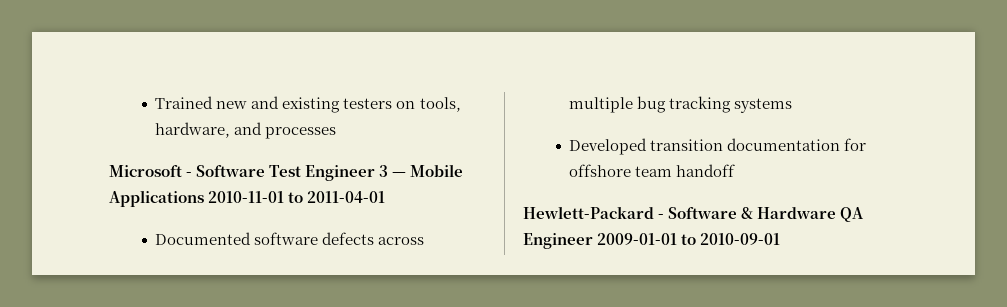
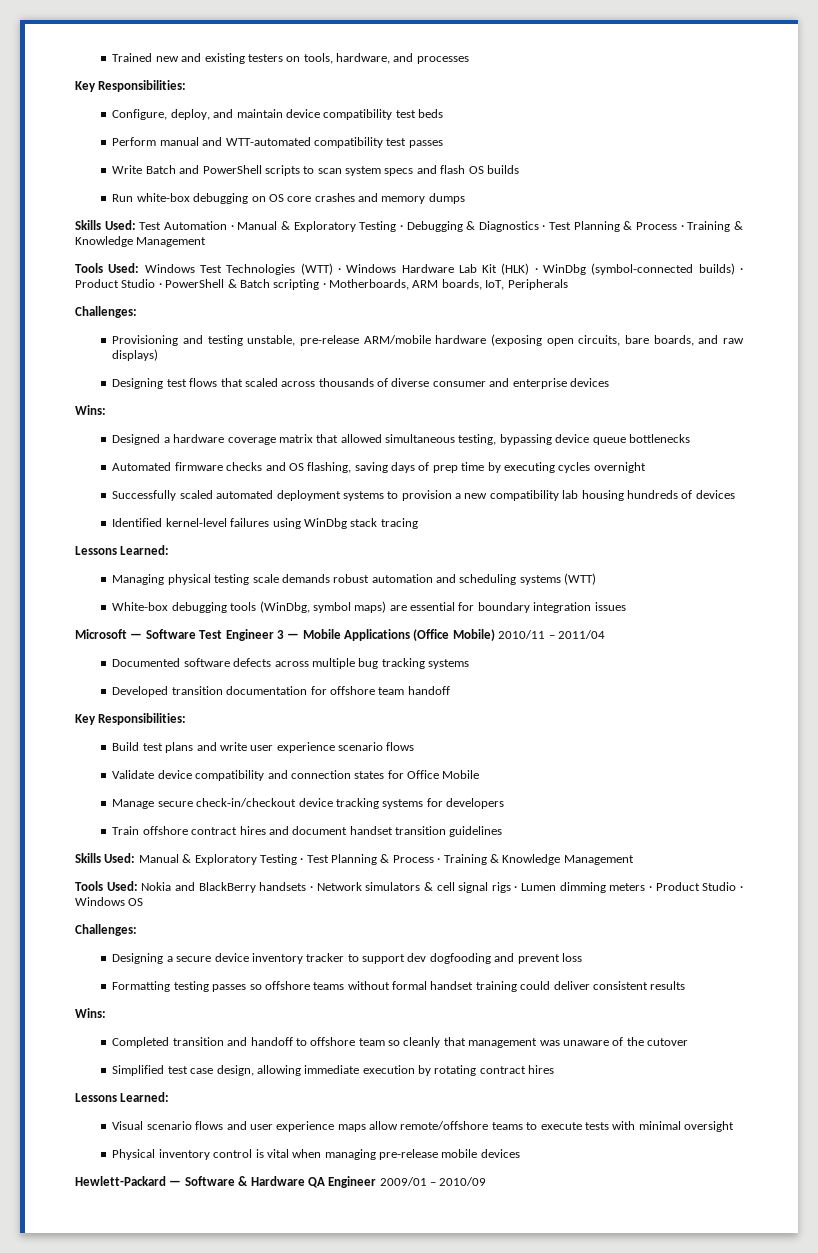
(337, 133) none -> [75,80,187,92] [112,109,444,120] [112,137,443,148] [112,165,519,176] [112,193,465,204] [75,220,743,232] [75,236,207,247] [75,263,743,275] [75,279,568,290] [75,306,137,318] [112,334,745,346] [112,349,159,361] [112,378,609,389] [75,405,106,415] [112,434,690,445] [112,462,646,473] [112,490,735,501] [112,518,418,529] [75,545,170,555] [112,573,597,585] [112,601,626,613] // Key Responsibilities: // Configure, deploy, and maintain device compatibility test beds // Perform manual and WTT-automated compatibility test passes // Write Batch and PowerShell scripts to scan system specs and flash OS builds // Run white-box debugging on OS core crashes and memory dumps // Skills Used: Test Automation · Manual & Exploratory Testing · Debugging & Diagnostics · Test Planning & Process · Training & Knowledge Management // Tools Used: Windows Test Technologies (WTT) · Windows Hardware Lab Kit (HLK) · WinDbg (symbol-connected builds) · Product Studio · PowerShell & Batch scripting · Motherboards, ARM boards, IoT, Peripherals // Challenges: // Provisioning and testing unstable, pre-release ARM/mobile hardware (exposing open circuits, bare boards, and raw displays) // Designing test flows that scaled across thousands of diverse consumer and enterprise devices // Wins: // Designed a hardware coverage matrix that allowed simultaneous testing, bypassing device queue bottlenecks // Automated firmware checks and OS flashing, saving days of prep time by executing cycles overnight // Successfully scaled automated deployment systems to provision a new compatibility lab housing hundreds of devices // Identified kernel-level failures using WinDbg stack tracing // Lessons Learned: // Managing physical testing scale demands robust automation and scheduling systems (WTT) // White-box debugging tools (WinDbg, symbol maps) are essential for boundary integration issues
[186,172,193,177] - -> [130,633,143,639] —
[208,191,386,203] 2010-11-01 to 2011-04-01 -> [413,629,605,641] (Office Mobile) 2010/11 – 2011/04
(736, 170) none -> [75,713,187,725] [112,742,415,753] [112,770,480,781] [112,798,505,809] [112,826,503,837] [75,853,634,865] [75,881,743,893] [75,897,144,906] [75,924,137,936] [112,953,582,964] [112,981,686,992] [75,1008,106,1018] [112,1037,689,1048] [112,1065,555,1076] [75,1092,170,1102] [112,1121,735,1132] [112,1149,520,1160] // Key Responsibilities: // Build test plans and write user experience scenario flows // Validate device compatibility and connection states for Office Mobile // Manage secure check-in/checkout device tracking systems for developers // Train offshore contract hires and document handset transition guidelines // Skills Used: Manual & Exploratory Testing · Test Planning & Process · Training & Knowledge Management // Tools Used: Nokia and BlackBerry handsets · Network simulators & cell signal rigs · Lumen dimming meters · Product Studio · Windows OS // Challenges: // Designing a secure device inventory tracker to support dev dogfooding and prevent loss // Formatting testing passes so offshore teams without formal handset training could deliver consistent results // Wins: // Completed transition and handoff to offshore team so cleanly that management was unaware of the cutover // Simplified test case design, allowing immediate execution by rotating contract hires // Lessons Learned: // Visual scenario flows and user experience maps allow remote/offshore teams to execute tests with minimal oversight // Physical inventory control is vital when managing pre-release mobile devices
[658,214,665,219] - -> [169,1180,182,1186] —
[597,233,781,245] 2009-01-01 to 2010-09-01 -> [379,1177,487,1186] 2009/01 – 2010/09

